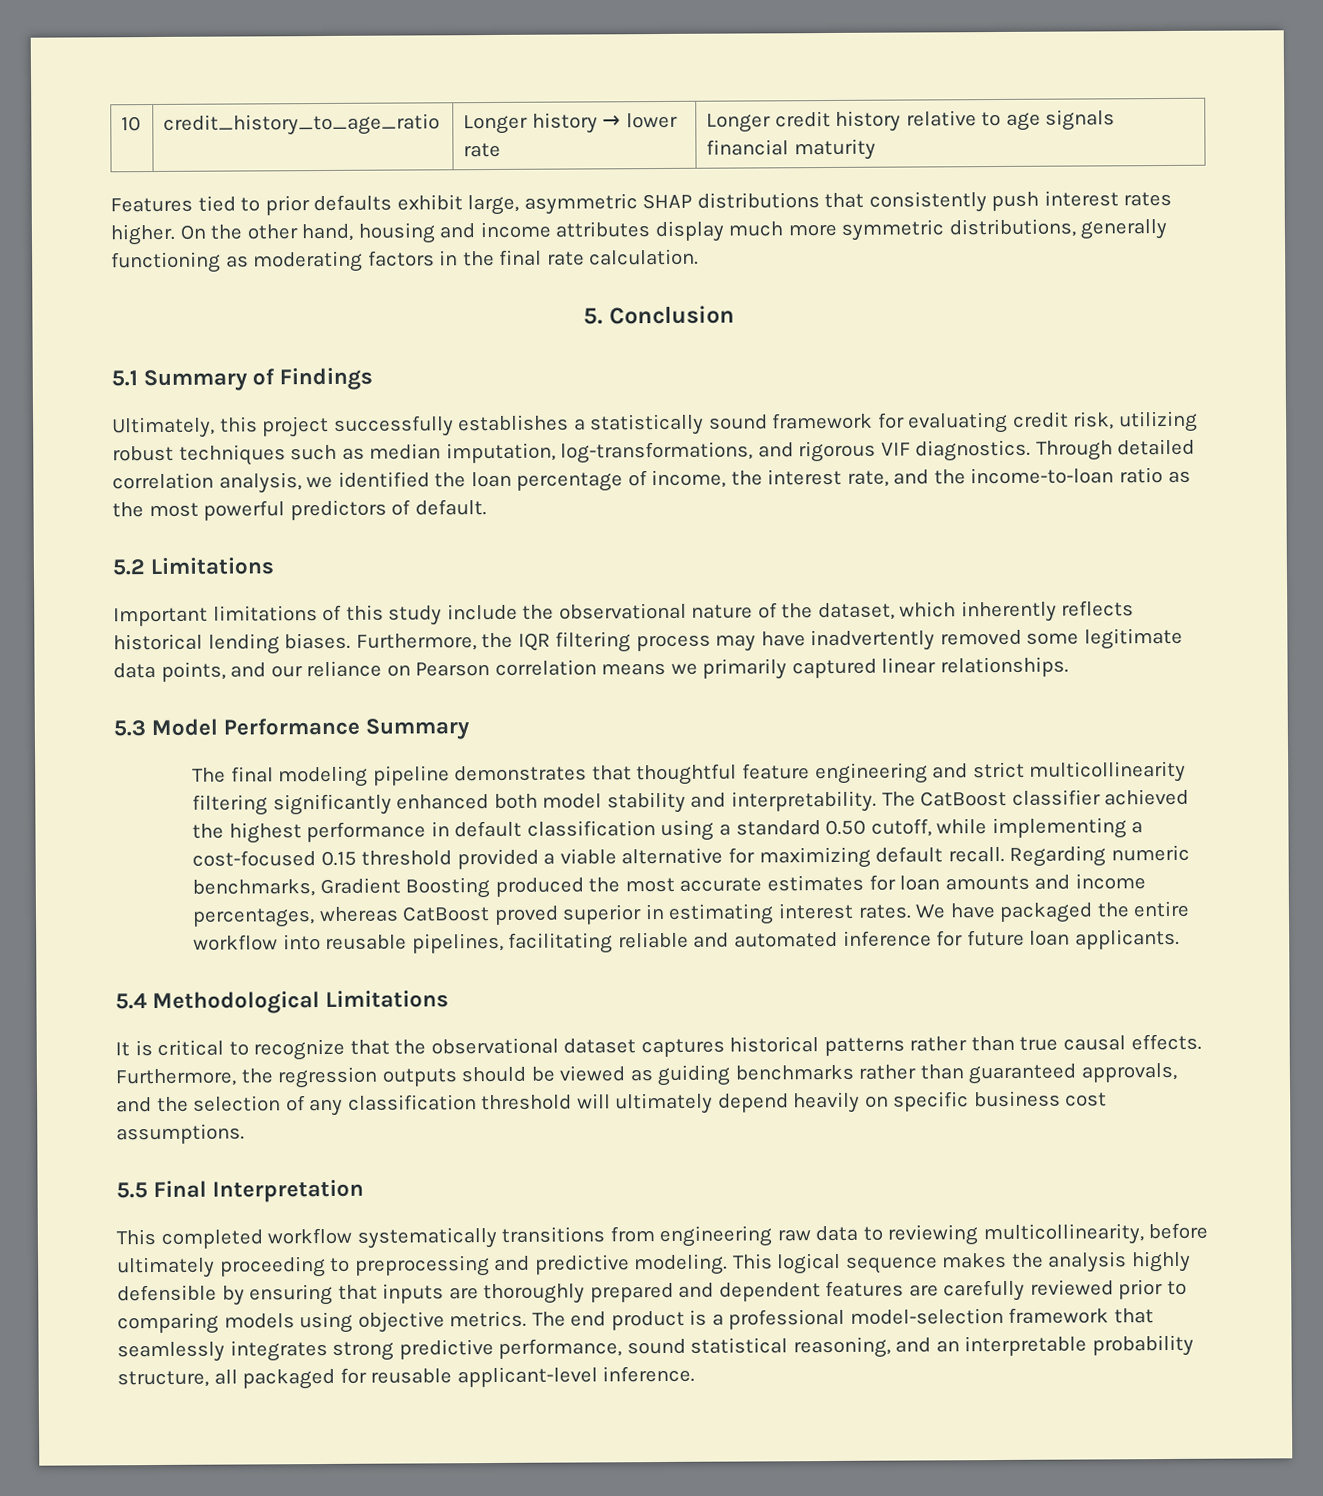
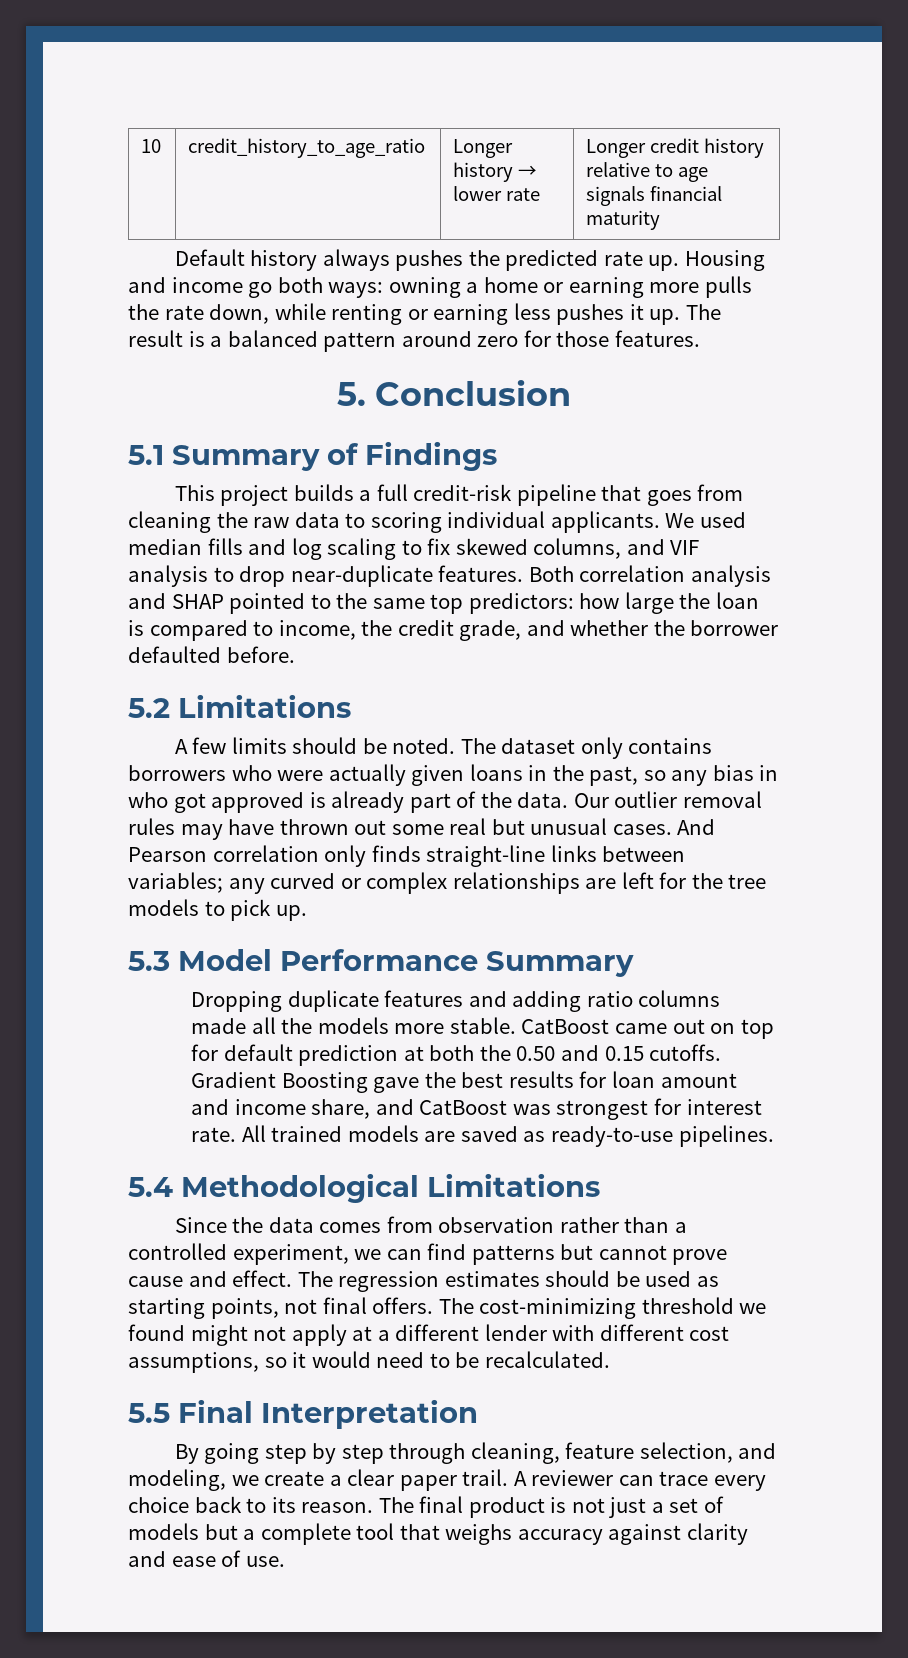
[110,190,1173,216] [110,218,1168,246] [111,248,700,274] Features tied to prior defaults exhibit large, asymmetric SHAP distributions that consistently push interest rates higher. On the other hand, housing and income attributes display much more symmetric distributions, generally functioning as moderating factors in the final rate calculation. -> [174,249,765,271] [128,276,752,298] [128,303,721,325] [128,330,700,352] Default history always pushes the predicted rate up. Housing and income go both ways: owning a home or earning more pulls the rate down, while renting or earning less pushes it up. The result is a balanced pattern around zero for those features.
[112,410,1198,439] [112,438,1196,466] [112,467,1191,494] [112,499,487,521] [112,557,275,576] [113,600,1135,627] [113,627,1183,655] [113,656,1069,682] [113,717,471,740] [192,760,1187,788] [192,788,1190,816] [192,817,1144,844] [192,844,1190,870] [192,874,864,899] Ultimately, this project successfully establishes a statistically sound framework for evaluating credit risk, utilizing robust techniques such as median imputation, log-transformations, and rigorous VIF diagnostics. Through detailed correlation analysis, we identified the loan percentage of income, the interest rate, and the income-to-loan ratio as the most powerful predictors of default. // 5.2 Limitations // Important limitations of this study include the observational nature of the dataset, which inherently reflects historical lending biases. Furthermore, the IQR filtering process may have inadvertently removed some legitimate data points, and our reliance on Pearson correlation means we primarily captured linear relationships. // 5.3 Model Performance Summary // The final modeling pipeline demonstrates that thoughtful feature engineering and strict multicollinearity filtering significantly enhanced both model stability and interpretability. The CatBoost classifier achieved the highest performance in default classification using a standard 0.50 cutoff, while implementing a cost-focused 0.15 threshold provided a viable alternative for maximizing default recall. Regarding numeric benchmarks, Gradient Boosting produced the most accurate estimates -> [174,484,744,506] [128,511,746,533] [128,538,700,560] [128,565,771,587] [128,592,759,614] [128,620,779,641] [128,646,295,663] [128,694,351,718] [174,737,713,759] [128,764,779,786] [128,791,762,813] [128,818,716,840] [128,845,686,867] [128,872,767,894] [128,899,307,921] [128,949,634,977] [191,990,721,1012] [191,1017,774,1039] [191,1044,722,1066] [191,1071,574,1093] This project builds a full credit-risk pipeline that goes from cleaning the raw data to scoring individual applicants. We used median fills and log scaling to fix skewed columns, and VIF analysis to drop near-duplicate features. Both correlation analysis and SHAP pointed to the same top predictors: how large the loan is compared to income, the credit grade, and whether the borrower defaulted before. // 5.2 Limitations // A few limits should be noted. The dataset only contains borrowers who were actually given loans in the past, so any bias in who got approved is already part of the data. Our outlier removal rules may have thrown out some real but unusual cases. And Pearson correlation only finds straight-line links between variables; any curved or complex relationships are left for the tree models to pick up. // 5.3 Model Performance Summary // Dropping duplicate features and adding ratio columns made all the models more stable. CatBoost came out on top for default prediction at both the 0.50 and 0.15 cutoffs. Gradient Boosting gave the best results
[944,873,1146,891] [192,900,1191,928] [193,928,1180,954] [115,990,450,1015] [115,1033,1202,1061] [115,1062,1177,1089] [116,1090,1108,1117] [116,1123,245,1145] [116,1179,365,1203] [116,1222,1209,1249] [117,1250,1191,1279] [117,1279,1188,1306] [117,1307,1154,1335] [117,1334,1194,1363] [117,1365,696,1390] amounts and income percentages, whereas CatBoost proved superior in estimating interest rates. We have packaged the entire workflow into reusable pipelines, facilitating reliable and automated inference for future loan applicants. // 5.4 Methodological Limitations // It is critical to recognize that the observational dataset captures historical patterns rather than true causal effects. Furthermore, the regression outputs should be viewed as guiding benchmarks rather than guaranteed approvals, and the selection of any classification threshold will ultimately depend heavily on specific business cost assumptions. // 5.5 Final Interpretation // This completed workflow systematically transitions from engineering raw data to reviewing multicollinearity, before ultimately proceeding to preprocessing and predictive modeling. This logical sequence makes the analysis highly defensible by ensuring that inputs are thoroughly prepared and dependent features are carefully reviewed prior to comparing models using objective metrics. The end product is a professional model-selection framework that seamlessly integrates strong predictive performance, sound statistical reasoning, and an interpretable probability structure, all packaged for reusable applicant-level inference. -> [660,1073,737,1088] [191,1098,762,1120] [191,1125,774,1147] [128,1173,600,1203] [174,1216,687,1233] [128,1243,728,1265] [128,1270,719,1292] [128,1297,767,1319] [128,1324,730,1346] [128,1351,610,1373] [128,1399,478,1429] [174,1442,777,1464] [128,1469,766,1491] [128,1496,724,1518] [128,1523,748,1545] [128,1550,285,1567] amount and income share, and CatBoost was strongest for interest rate. All trained models are saved as ready-to-use pipelines. // 5.4 Methodological Limitations // Since the data comes from observation rather than a controlled experiment, we can find patterns but cannot prove cause and effect. The regression estimates should be used as starting points, not final offers. The cost-minimizing threshold we found might not apply at a different lender with different cost assumptions, so it would need to be recalculated. // 5.5 Final Interpretation // By going step by step through cleaning, feature selection, and modeling, we create a clear paper trail. A reviewer can trace every choice back to its reason. The final product is not just a set of models but a complete tool that weighs accuracy against clarity and ease of use.

